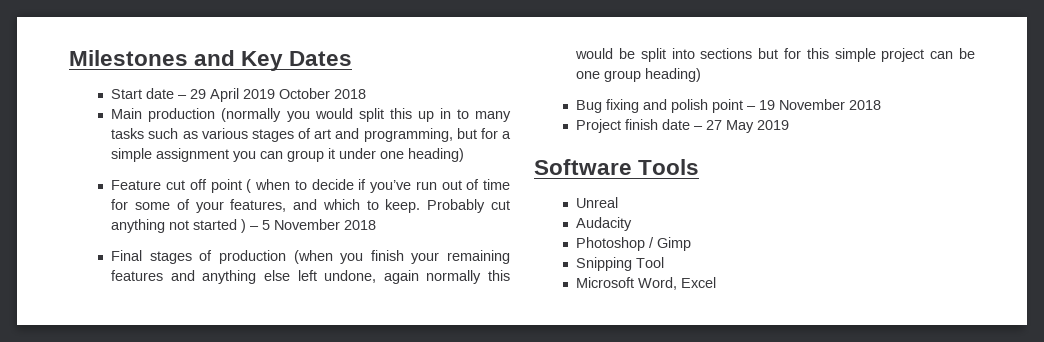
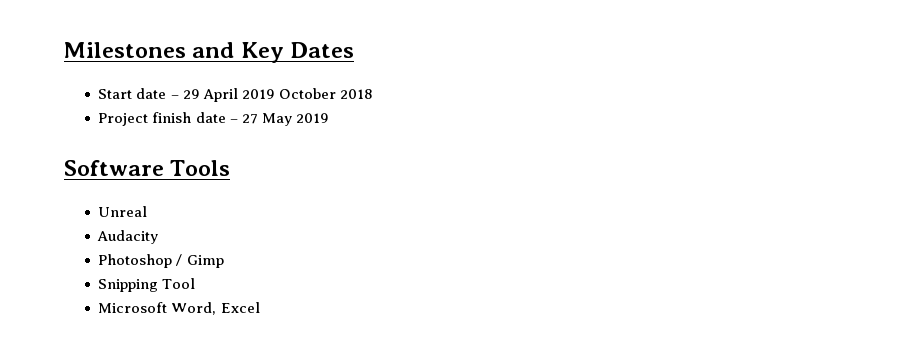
[111,108,512,122] [111,128,511,142] [111,148,465,162] [111,179,510,193] [111,199,510,213] [111,219,377,233] [111,250,511,264] [111,270,511,284] [575,48,975,62] [576,68,702,82] [576,99,882,113] // Main production (normally you would split this up in to many tasks such as various stages of art and programming, but for a simple assignment you can group it under one heading) // Feature cut off point ( when to decide if you’ve run out of time for some of your features, and which to keep. Probably cut anything not started ) – 5 November 2018 // Final stages of production (when you finish your remaining features and anything else left undone, again normally this would be split into sections but for this simple project can be one group heading) // Bug fixing and polish point – 19 November 2018 -> (373, 94) none

